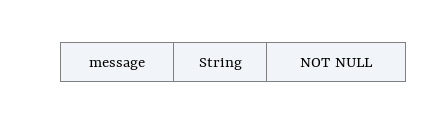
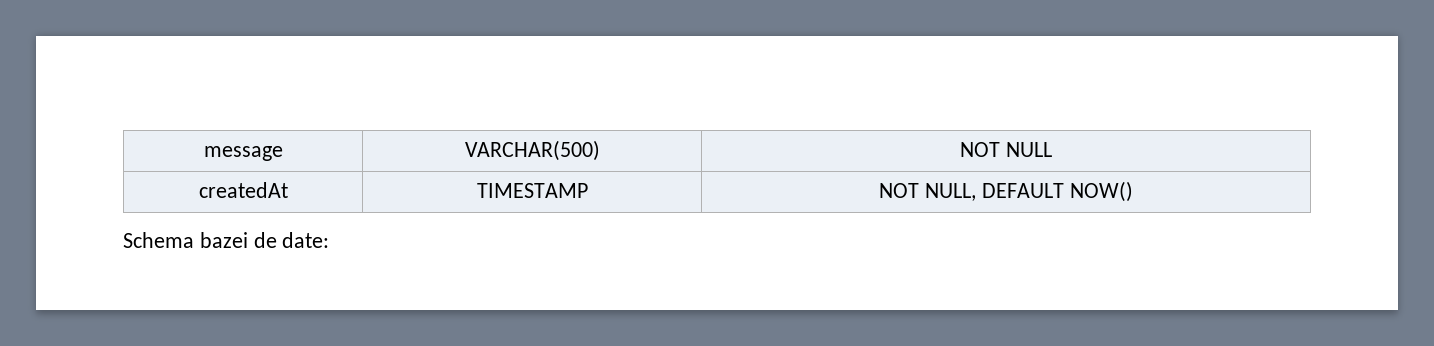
[198,58,242,70] String -> [464,140,600,161] VARCHAR(500)
(373, 62) none -> [198,182,288,198] [476,183,588,198] [879,181,1133,202] [123,232,330,248] // createdAt | TIMESTAMP | NOT NULL, DEFAULT NOW() // Schema bazei de date:

